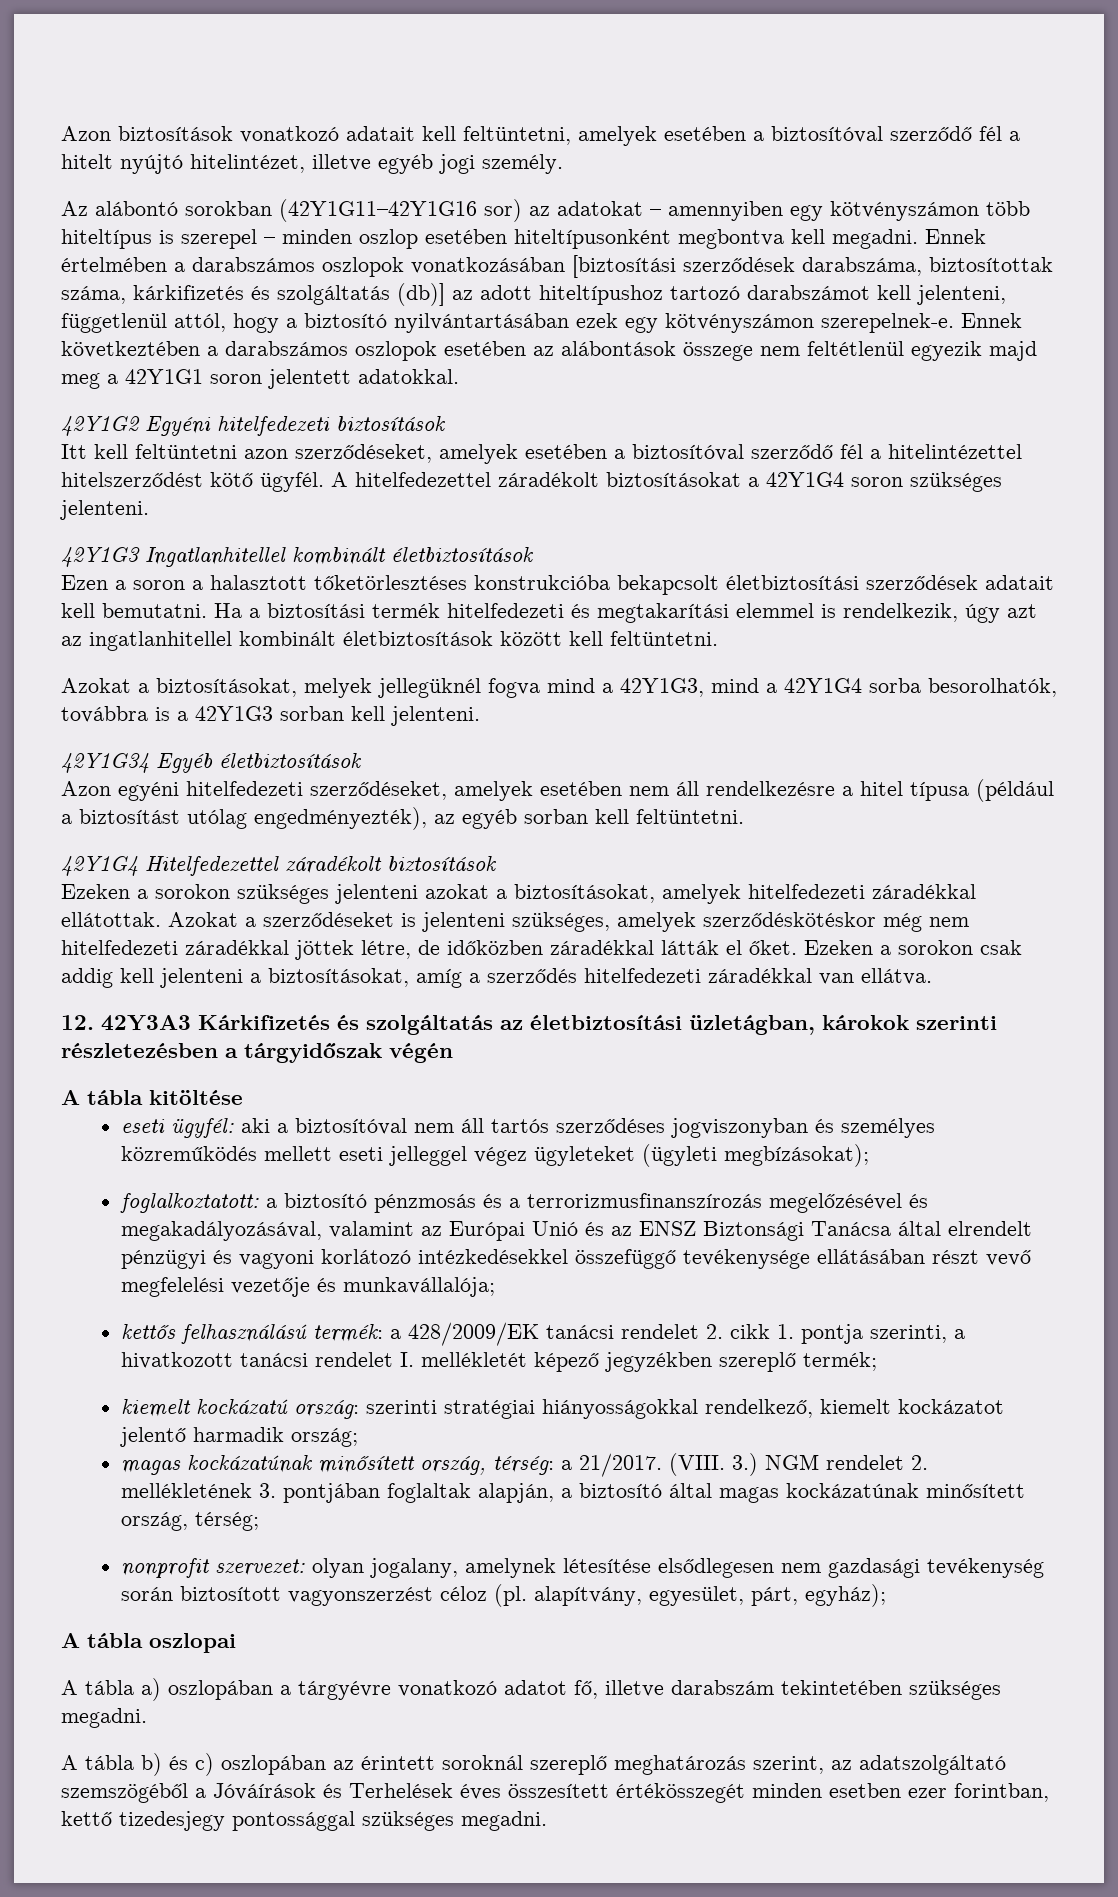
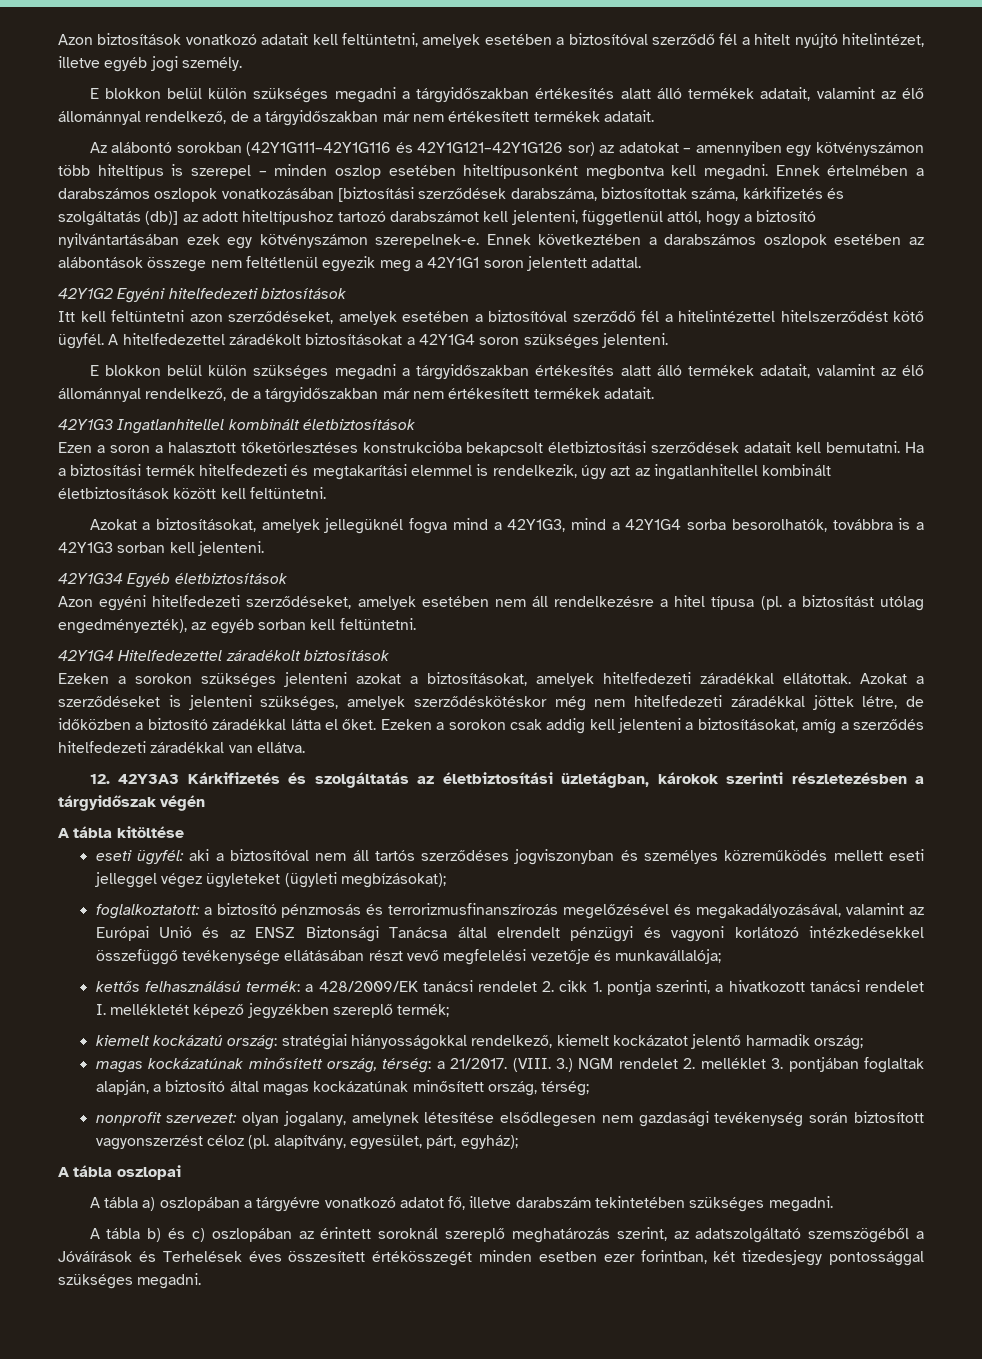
(563, 164) none -> [89,87,924,103] [58,110,654,126] // E blokkon belül külön szükséges megadni a tárgyidőszakban értékesítés alatt álló termékek adatait, valamint az élő állománnyal rendelkező, de a tárgyidőszakban már nem értékesített termékek adatait.
[279,199,477,222] (42Y1G11–42Y1G16 -> [246,142,564,156] (42Y1G111–42Y1G116 és 42Y1G121–42Y1G126
[989,341,1037,361] majd -> (376, 264) none
[358,369,459,384] adatokkal. -> [591,257,642,268] adattal.
(149, 510) none -> [89,364,924,380] [58,387,654,403] // E blokkon belül külön szükséges megadni a tárgyidőszakban értékesítés alatt álló termékek adatait, valamint az élő állománnyal rendelkező, de a tárgyidőszakban már nem értékesített termékek adatait.
[304,678,372,698] melyek -> [261,519,320,533] amelyek
[976,779,1054,802] (például -> [760,596,782,610] (pl.
[550,940,719,955] záradékkal látták -> [135,718,321,730] a biztosító záradékkal látta
[509,1198,521,1208] a -> (384, 909) none
[366,1400,438,1414] szerinti -> (278, 1042) none
[121,1483,253,1498] mellékletének -> [700,1058,766,1069] melléklet
[61,1811,112,1826] kettő -> [713,1251,736,1262] két

